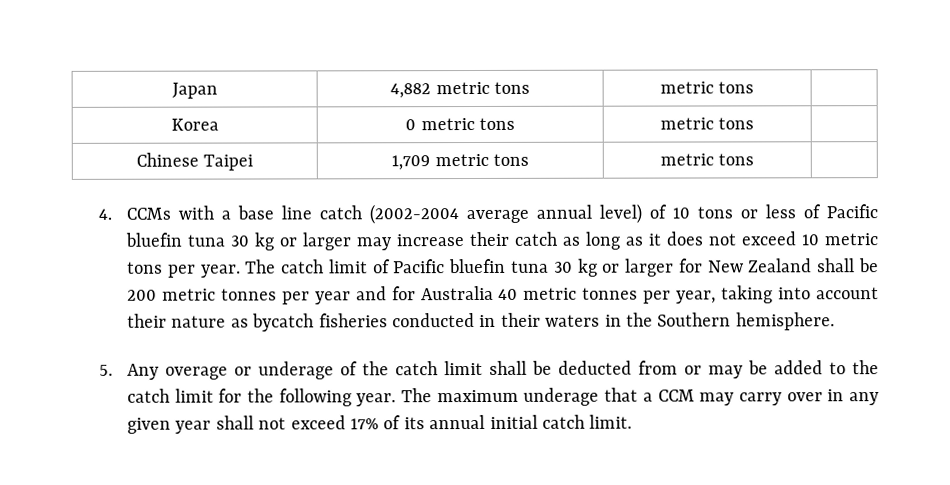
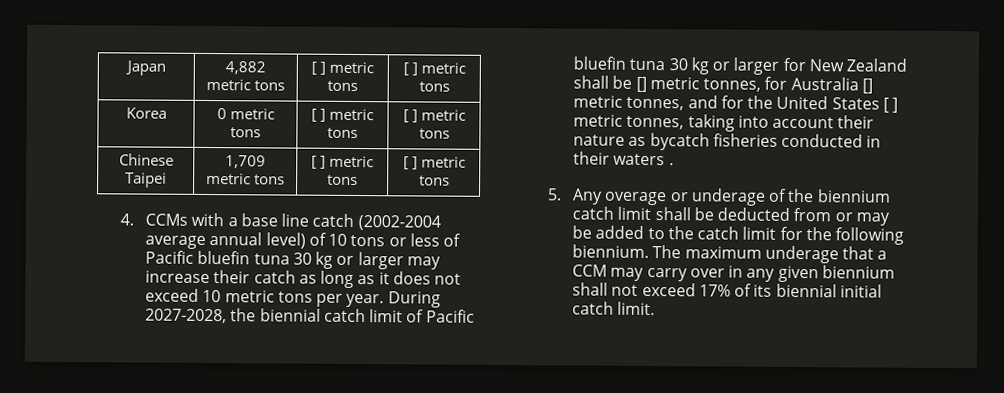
[659,81,755,94] metric tons | -> [311,61,374,75] [327,80,358,92] [402,62,466,76] [418,81,450,92] [ ] metric tons | [ ] metric tons
[659,117,755,130] metric tons | -> [311,108,374,122] [327,127,358,139] [402,109,466,123] [418,128,450,139] [ ] metric tons | [ ] metric tons
[659,153,755,166] metric tons | -> [311,155,374,169] [327,174,358,186] [402,156,466,170] [418,175,450,186] [ ] metric tons | [ ] metric tons
[245,259,277,274] The -> [387,291,441,308] [144,308,321,324] During 2027-2028, the biennial
[126,285,717,305] 200 metric tonnes per year and for Australia 40 metric tonnes per year, -> [635,76,874,94] [572,95,899,113] [572,114,685,130] [] metric tonnes, for Australia [] metric tonnes, and for the United States [ ] metric tonnes,
[604,312,835,331] in the Southern hemisphere. -> [668,162,674,166] .
(389, 368) none -> [816,189,891,203] biennium
[356,393,397,407] year. -> [571,244,649,258] biennium.
[175,420,212,434] year -> [822,265,896,279] biennium
[429,414,486,430] annual -> [775,283,837,298] biennial

